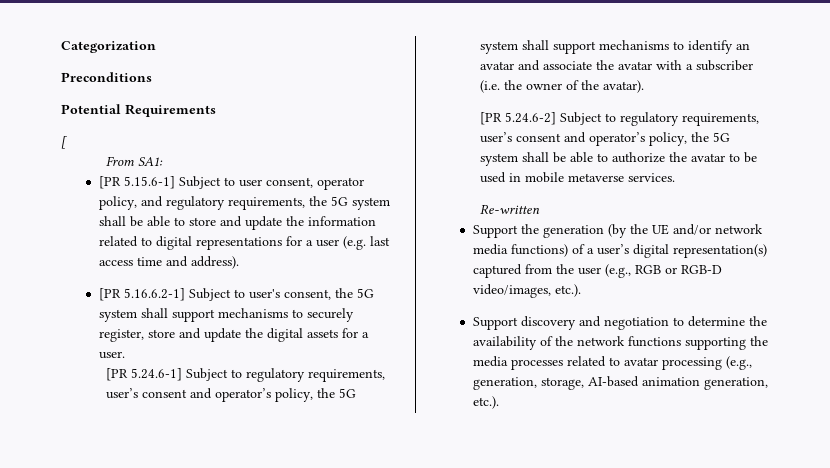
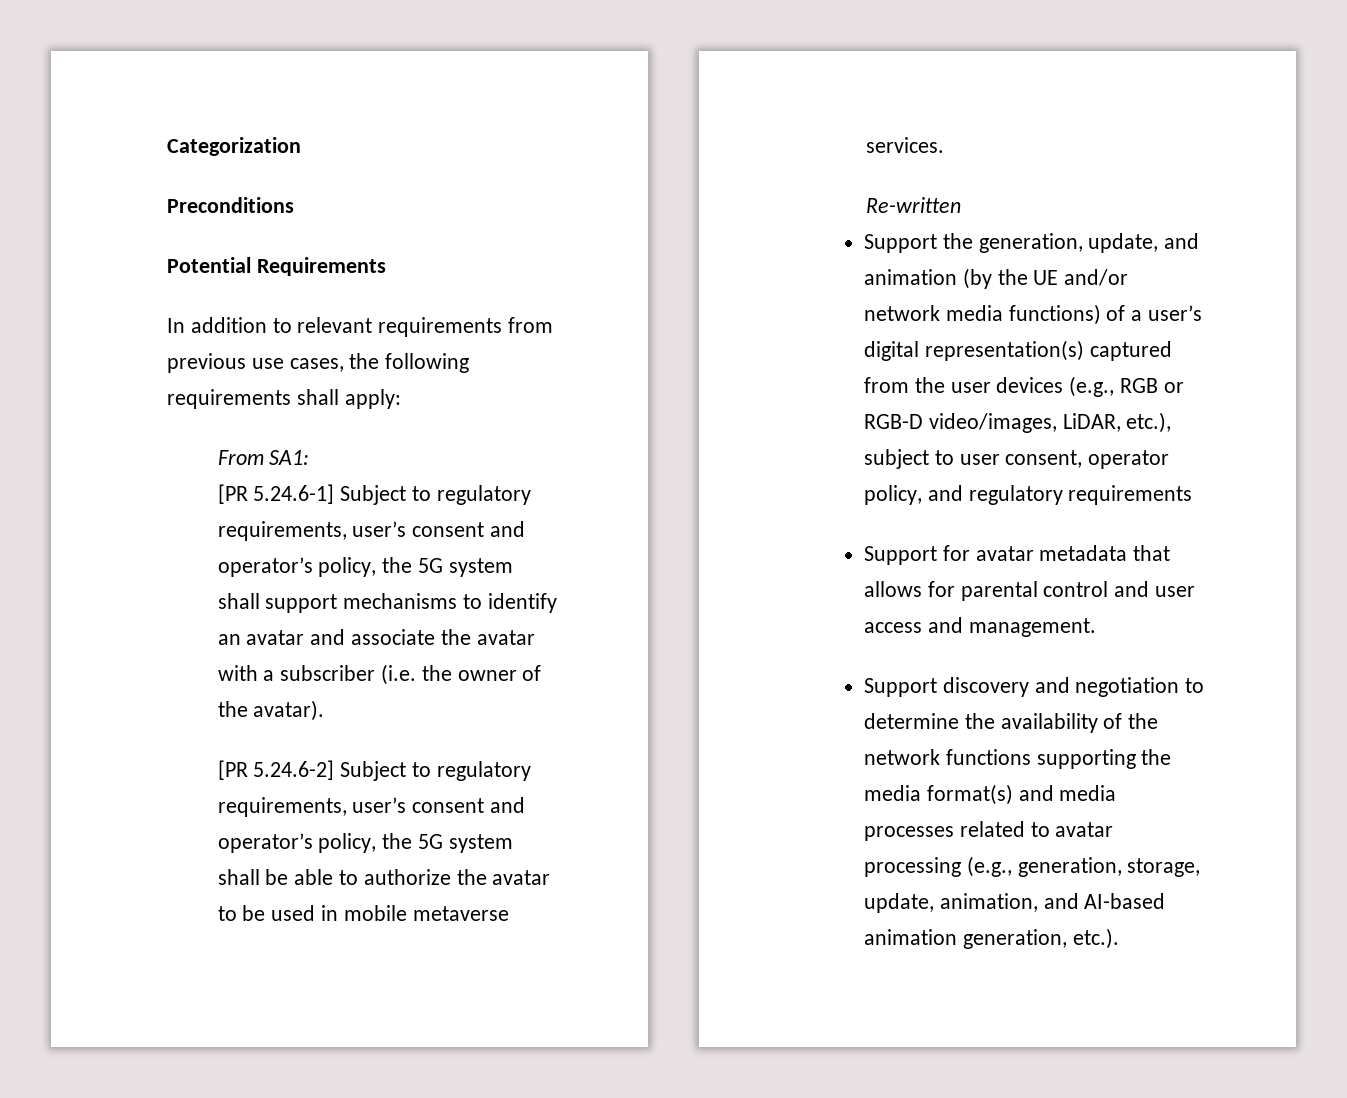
[61,136,67,149] [106,156,164,166] [98,176,364,190] [98,196,390,210] [98,216,376,230] [98,236,390,250] [98,256,239,269] [98,288,374,301] [98,308,354,322] [98,328,369,342] [98,351,125,359] [ // From SA1: // [PR 5.15.6-1] Subject to user consent, operator policy, and regulatory requirements, the 5G system shall be able to store and update the information related to digital representations for a user (e.g. last access time and address). // [PR 5.16.6.2-1] Subject to user's consent, the 5G system shall support mechanisms to securely register, store and update the digital assets for a user. -> [167,317,554,337] [167,353,470,373] [167,389,401,409] [217,450,310,465] In addition to relevant requirements from previous use cases, the following requirements shall apply: // From SA1:
[542,225,604,238] generation -> [978,233,1200,253] [863,269,957,285] generation, update, and animation
(601, 271) none -> [996,377,1064,393] devices
[554,284,581,297] etc.). -> [1062,412,1172,433] [863,449,1170,469] [863,485,1193,505] [863,545,1171,565] [863,581,1195,601] [863,617,1096,637] LiDAR, etc.), subject to user consent, operator policy, and regulatory requirements // Support for avatar metadata that allows for parental control and user access and management.
(508, 361) none -> [926,784,1117,805] format(s) and media
(584, 383) none -> [863,893,1079,913] update, animation, and

